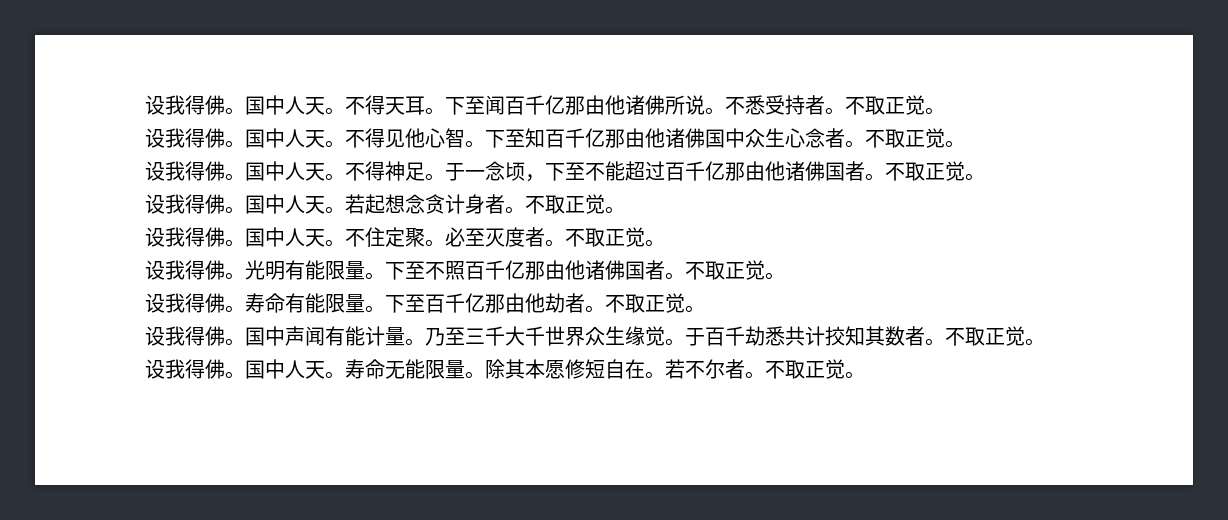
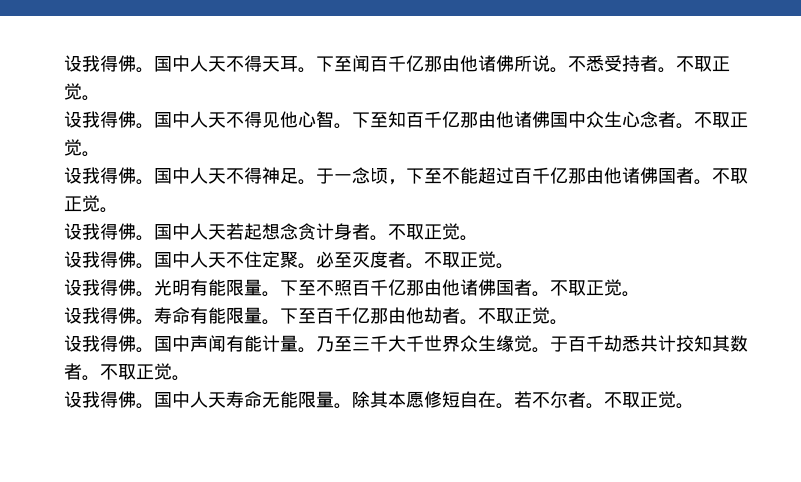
[145,95,345,115] 设我得佛。国中人天。 -> [64,55,226,73] 设我得佛。国中人天
[325,140,345,148] 。 -> (226, 120) none
[325,173,345,181] 。 -> (226, 176) none
[325,206,345,214] 。 -> (226, 232) none
[325,239,345,247] 。 -> (226, 260) none
[325,371,345,379] 。 -> (226, 400) none

